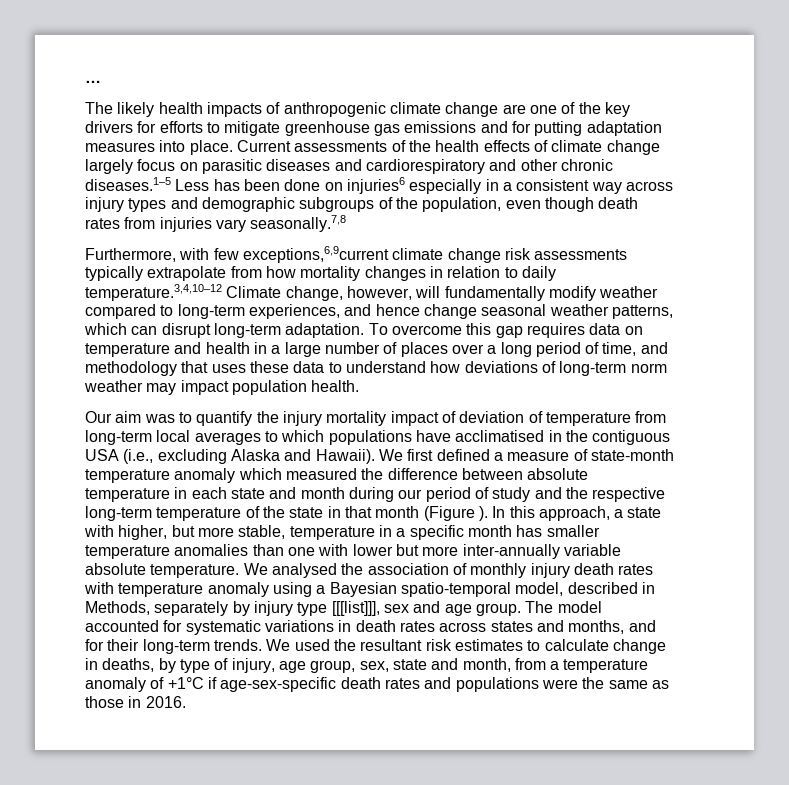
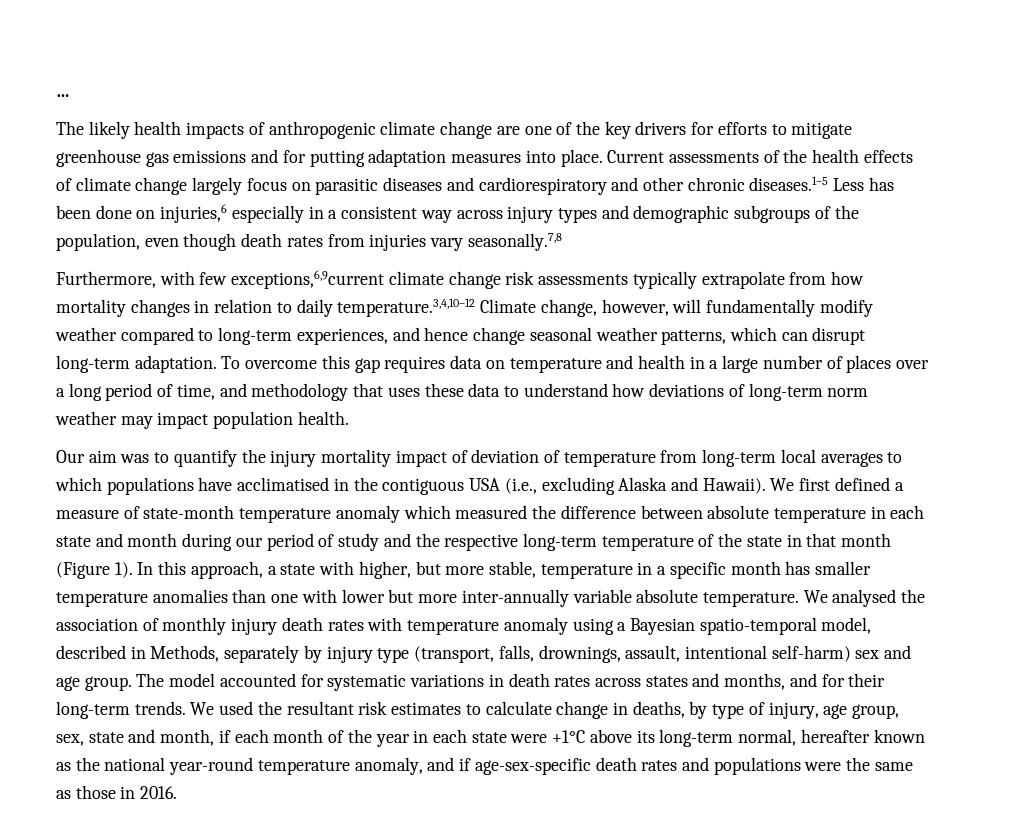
[346,177,405,194] injuries6 -> [160,204,228,223] injuries,6
[478,506,488,521] ). -> [114,562,133,578] 1).
[331,601,380,616] [[[list]]], -> [414,645,851,663] (transport, falls, drownings, assault, intentional self-harm)
[514,658,649,673] [85,677,204,692] from a temperature anomaly of +1°C -> [218,729,925,747] [56,757,455,775] if each month of the year in each state were +1°C above its long-term normal, hereafter known as the national year-round temperature anomaly, and

